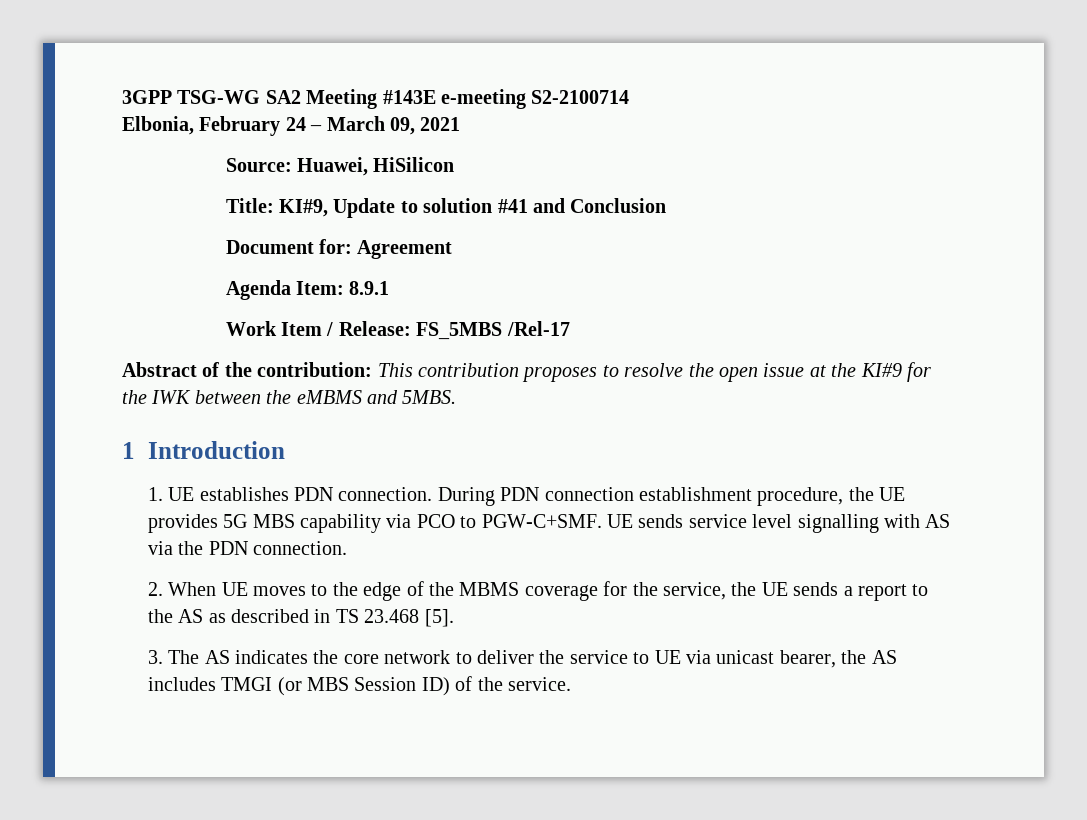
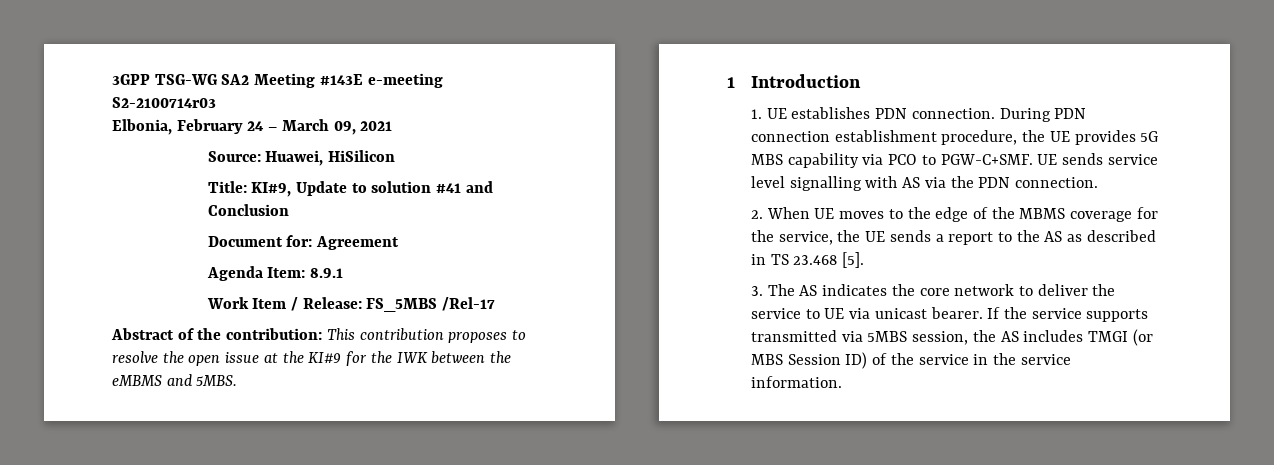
[531,90,630,104] S2-2100714 -> [112,97,216,108] S2-2100714r03
[779,650,836,668] bearer, -> [930,307,1149,322] [750,330,969,345] bearer. If the service supports transmitted via 5MBS session,
[508,677,572,691] service. -> [918,353,1071,365] [750,376,842,388] service in the service information.

